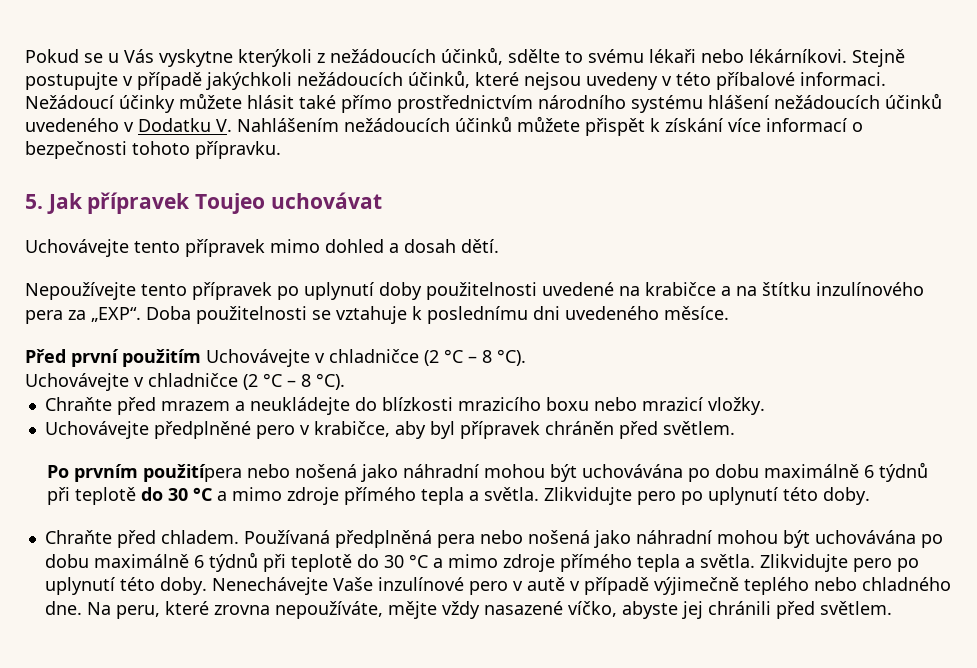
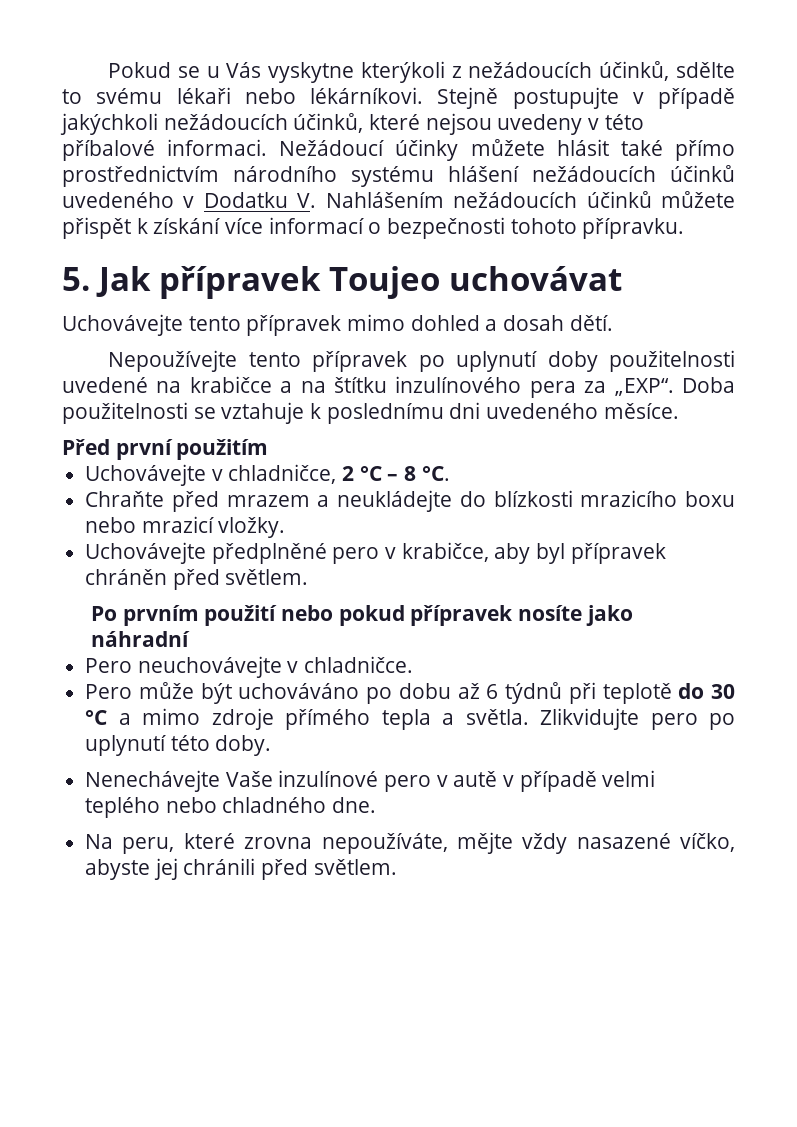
[206,349,526,367] [25,373,345,391] Uchovávejte v chladničce (2 °C – 8 °C). // Uchovávejte v chladničce (2 °C – 8 °C). -> [85,464,450,486] // Uchovávejte v chladničce, 2 °C – 8 °C.
[142,464,859,482] použitípera nebo nošená jako náhradní mohou být uchovávána po dobu maximálně -> [204,605,633,626] [90,631,190,647] [85,656,414,678] [85,682,480,704] použití nebo pokud přípravek nosíte jako náhradní // Pero neuchovávejte v chladničce. // Pero může být uchováváno po dobu až
[44,530,943,548] [44,552,919,572] [44,577,207,595] Chraňte před chladem. Používaná předplněná pera nebo nošená jako náhradní mohou být uchovávána po dobu maximálně 6 týdnů při teplotě do 30 °C a mimo zdroje přímého tepla a světla. Zlikvidujte pero po uplynutí této doby. -> (272, 745) none
[653,577,739,595] výjimečně -> [602,770,656,787] velmi
(82, 608) none -> (377, 805) //

